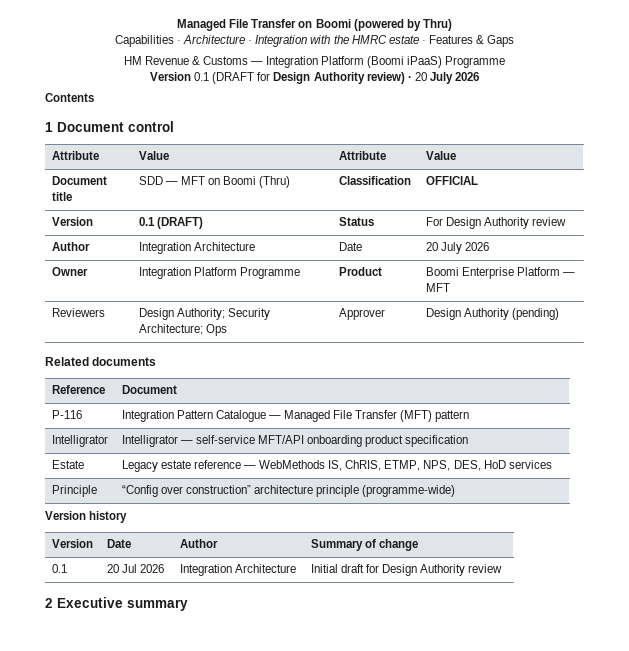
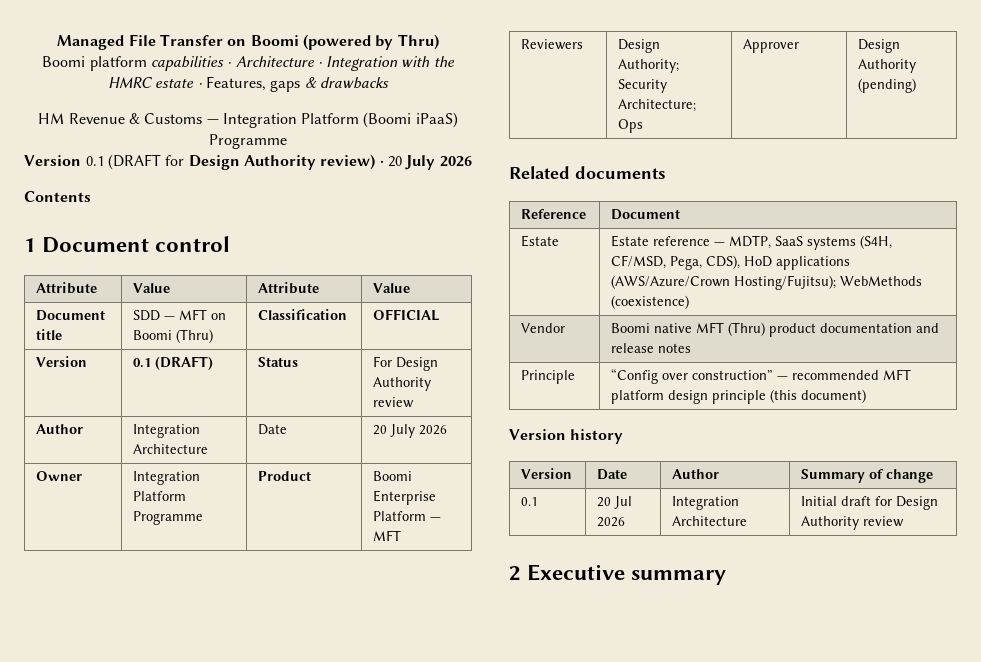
[114,35,174,47] Capabilities -> [42,56,224,71] Boomi platform capabilities
[428,35,515,47] Features & Gaps -> [206,76,389,92] Features, gaps & drawbacks
[51,410,82,419] [121,410,470,422] [51,435,108,447] [121,435,469,447] [51,460,84,469] [121,460,552,472] [51,485,97,497] [121,485,456,497] P-116 | Integration Pattern Catalogue — Managed File Transfer (MFT) pattern // Intelligrator | Intelligrator — self-service MFT/API onboarding product specification // Estate | Legacy estate reference — WebMethods IS, ChRIS, ETMP, NPS, DES, HoD services // Principle | “Config over construction” architecture principle (programme-wide) -> [521,235,560,247] [611,235,893,250] [611,255,851,270] [611,275,923,290] [611,295,690,309] [521,323,566,333] [611,322,940,337] [611,343,692,353] [521,370,576,384] [611,368,912,384] [611,389,867,404] Estate | Estate reference — MDTP, SaaS systems (S4H, CF/MSD, Pega, CDS), HoD applications (AWS/Azure/Crown Hosting/Fujitsu); WebMethods (coexistence) // Vendor | Boomi native MFT (Thru) product documentation and release notes // Principle | “Config over construction” — recommended MFT platform design principle (this document)

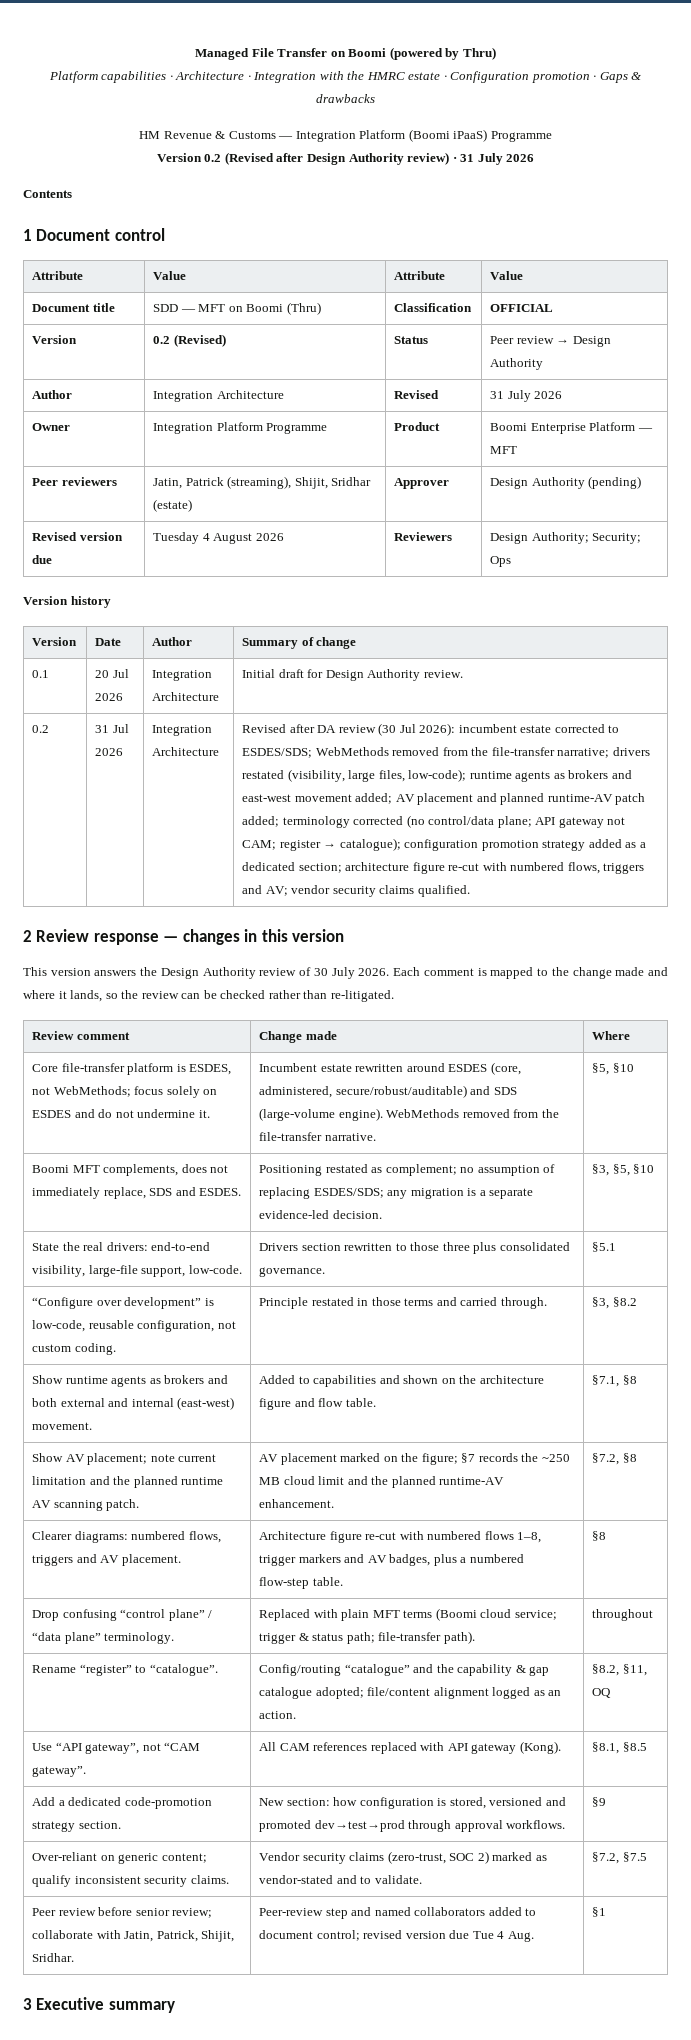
[42,56,147,71] Boomi platform -> [48,71,98,83] Platform
[206,76,301,92] Features, gaps -> [450,71,628,83] Configuration promotion · Gaps
[85,154,185,170] 0.1 (DRAFT for -> [204,152,304,165] 0.2 (Revised after
[387,156,402,167] 20 -> [460,154,475,162] 31
[133,356,214,370] 0.1 (DRAFT) -> [153,334,226,347] 0.2 (Revised)
[373,356,439,371] [373,377,432,391] [373,397,415,408] For Design Authority review -> [490,336,611,347] [490,358,544,370] Peer review → Design Authority
[258,424,288,435] [373,425,388,435] Date | 20 -> [394,390,440,399] [490,391,505,399] Revised | 31
[521,39,584,50] [618,39,661,53] [618,59,680,73] [618,79,668,93] [618,99,697,112] [618,119,644,133] [743,39,800,53] [858,39,901,53] [858,59,917,73] [858,78,917,93] [509,166,666,179] [521,209,587,219] [611,209,681,220] [521,235,560,247] [611,235,893,250] [611,255,851,270] [611,275,923,290] [611,295,690,309] [521,323,566,333] [611,322,940,337] [611,343,692,353] [521,370,576,384] [611,368,912,384] [611,389,867,404] Reviewers | Design Authority; Security Architecture; Ops | Approver | Design Authority (pending) // Related documents // Reference | Document // Estate | Estate reference — MDTP, SaaS systems (S4H, CF/MSD, Pega, CDS), HoD applications (AWS/Azure/Crown Hosting/Fujitsu); WebMethods (coexistence) // Vendor | Boomi native MFT (Thru) product documentation and release notes // Principle | “Config over construction” — recommended MFT platform design principle (this document) -> [32,477,117,486] [153,476,372,489] [153,499,193,512] [394,478,450,489] [490,476,642,489] [32,532,123,541] [32,555,53,564] [153,532,284,544] [394,532,453,541] [490,532,642,544] [490,556,512,567] Peer reviewers | Jatin, Patrick (streaming), Shijit, Sridhar (estate) | Approver | Design Authority (pending) // Revised version due | Tuesday 4 August 2026 | Reviewers | Design Authority; Security; Ops
[863,516,905,527] [509,566,521,581] review // 2 -> [423,670,463,678] [32,725,50,733] [95,724,129,733] [95,748,124,756] [152,725,213,736] [152,747,220,756] [242,723,620,736] [242,747,650,758] [242,769,632,782] [242,793,646,805] [242,815,626,828] [242,838,646,851] [242,862,645,874] [242,885,470,897] [23,929,345,945] [23,967,668,979] [23,990,394,1002] [32,1031,130,1040] [259,1031,337,1043] [592,1031,631,1040] [32,1063,232,1075] [32,1086,218,1098] [32,1109,210,1118] [259,1062,521,1075] [259,1085,517,1098] [259,1108,559,1121] [259,1132,376,1141] [592,1063,634,1075] [32,1164,229,1176] [32,1187,242,1199] [259,1164,556,1176] [259,1187,534,1199] [259,1210,382,1219] [592,1164,655,1176] [32,1242,211,1251] [32,1265,242,1277] [259,1242,570,1254] [259,1267,326,1277] [592,1242,617,1252] [32,1297,214,1309] [32,1320,236,1332] [32,1343,116,1355] [259,1297,547,1309] [592,1297,637,1309] [32,1375,228,1387] [32,1397,235,1410] [32,1422,93,1430] [259,1375,544,1387] [259,1398,376,1410] [592,1375,637,1387] [32,1453,217,1465] [32,1476,224,1488] [32,1499,140,1511] [259,1453,570,1465] [259,1476,505,1488] [259,1499,335,1508] [592,1453,637,1465] [32,1531,221,1543] [32,1554,181,1566] [259,1531,542,1543] [259,1554,524,1566] [259,1577,343,1589] [592,1531,607,1541] [32,1609,213,1621] [32,1632,175,1644] [259,1608,557,1621] [259,1631,475,1644] [592,1609,654,1621] [32,1664,218,1676] [259,1664,550,1676] [259,1687,562,1699] [259,1711,297,1719] [592,1664,647,1676] [592,1688,612,1698] [32,1742,201,1754] [32,1766,87,1777] [259,1741,561,1754] [592,1742,647,1754] [32,1797,212,1809] [32,1821,121,1832] [259,1797,566,1809] [259,1820,566,1832] [592,1797,607,1807] [32,1852,207,1864] [32,1875,229,1887] [259,1851,547,1864] [259,1875,422,1884] [592,1852,647,1864] [32,1907,213,1918] [32,1930,235,1942] [32,1953,75,1962] [259,1907,537,1919] [259,1930,534,1942] [592,1907,607,1917] [23,1998,32,2010] review. // 0.2 | 31 Jul 2026 | Integration Architecture | Revised after DA review (30 Jul 2026): incumbent estate corrected to ESDES/SDS; WebMethods removed from the file-transfer narrative; drivers restated (visibility, large files, low-code); runtime agents as brokers and east-west movement added; AV placement and planned runtime-AV patch added; terminology corrected (no control/data plane; API gateway not CAM; register → catalogue); configuration promotion strategy added as a dedicated section; architecture figure re-cut with numbered flows, triggers and AV; vendor security claims qualified. // 2 Review response — changes in this version // This version answers the Design Authority review of 30 July 2026. Each comment is mapped to the change made and where it lands, so the review can be checked rather than re-litigated. // Review comment | Change made | Where // Core file-transfer platform is ESDES, not WebMethods; focus solely on ESDES and do not undermine it. | Incumbent estate rewritten around ESDES (core, administered, secure/robust/auditable) and SDS (large-volume engine). WebMethods removed from the file-transfer narrative. | §5, §10 // Boomi MFT complements, does not immediately replace, SDS and ESDES. | Positioning restated as complement; no assumption of replacing ESDES/SDS; any migration is a separate evidence-led decision. | §3, §5, §10 // State the real drivers: end-to-end visibility, large-file support, low-code. | Drivers section rewritten to those three plus consolidated governance. | §5.1 // “Configure over development” is low-code, reusable configuration, not custom coding. | Principle restated in those terms and carried through. | §3, §8.2 // Show runtime agents as brokers and both external and internal (east-west) movement. | Added to capabilities and shown on the architecture figure and flow table. | §7.1, §8 // Show AV placement; note current limitation and the planned runtime AV scanning patch. | AV placement marked on the figure; §7 records the ~250 MB cloud limit and the planned runtime-AV enhancement. | §7.2, §8 // Clearer diagrams: numbered flows, triggers and AV placement. | Architecture figure re-cut with numbered flows 1–8, trigger markers and AV badges, plus a numbered flow-step table. | §8 // Drop confusing “control plane” / “data plane” terminology. | Replaced with plain MFT terms (Boomi cloud service; trigger & status path; file-transfer path). | throughout // Rename “register” to “catalogue”. | Config/routing “catalogue” and the capability & gap catalogue adopted; file/content alignment logged as an action. | §8.2, §11, OQ // Use “API gateway”, not “CAM gateway”. | All CAM references replaced with API gateway (Kong). | §8.1, §8.5 // Add a dedicated code-promotion strategy section. | New section: how configuration is stored, versioned and promoted dev→test→prod through approval workflows. | §9 // Over-reliant on generic content; qualify inconsistent security claims. | Vendor security claims (zero-trust, SOC 2) marked as vendor-stated and to validate. | §7.2, §7.5 // Peer review before senior review; collaborate with Jatin, Patrick, Shijit, Sridhar. | Peer-review step and named collaborators added to document control; revised version due Tue 4 Aug. | §1 // 3

